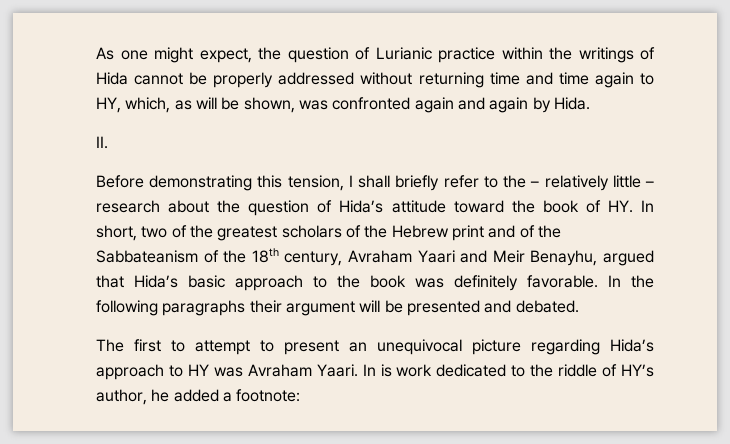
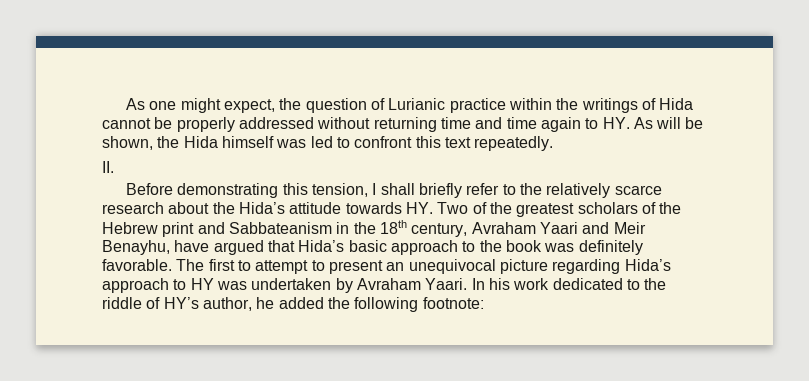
[96,97,590,113] HY, which, as will be shown, was confronted again and again by Hida. -> [602,117,704,129] [102,136,554,151] HY. As will be shown, the Hida himself was led to confront this text repeatedly.
[530,175,654,191] [96,200,654,216] [96,225,168,241] – relatively little – research about the question of Hida’s attitude toward the book of HY. In short, two -> [546,183,662,198] [102,202,469,214] relatively scarce research about the Hida’s attitude towards HY. Two
[519,225,561,238] [96,250,219,263] of the Sabbateanism of -> [228,222,350,234] Sabbateanism in
(598, 258) none -> [174,240,210,252] have
[608,275,654,288] [96,300,579,316] In the following paragraphs their argument will be presented and debated. // -> (172, 265) none
(243, 372) none -> [251,278,353,293] undertaken by
[380,364,392,377] is -> [488,278,510,290] his
[222,392,232,402] a -> [327,297,419,312] the following

